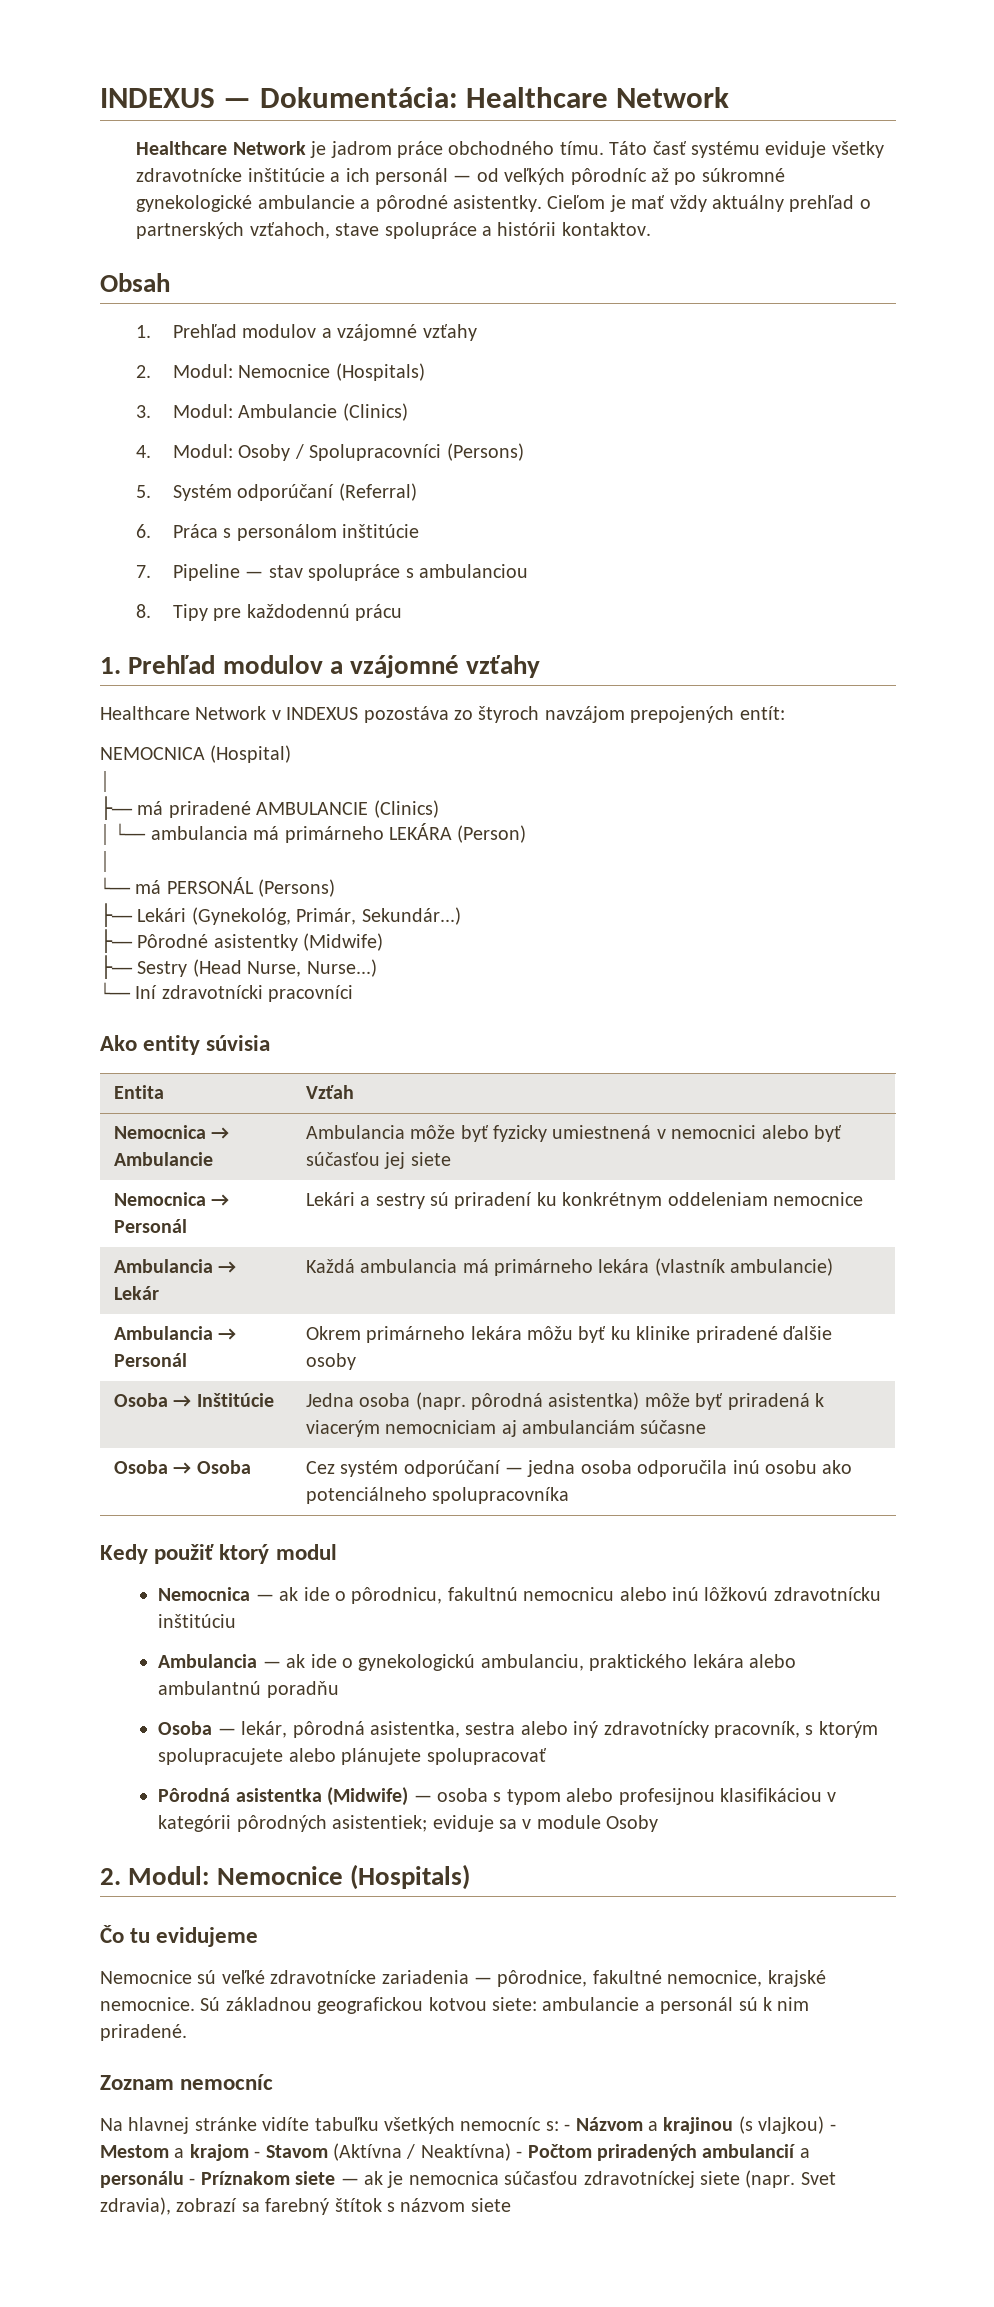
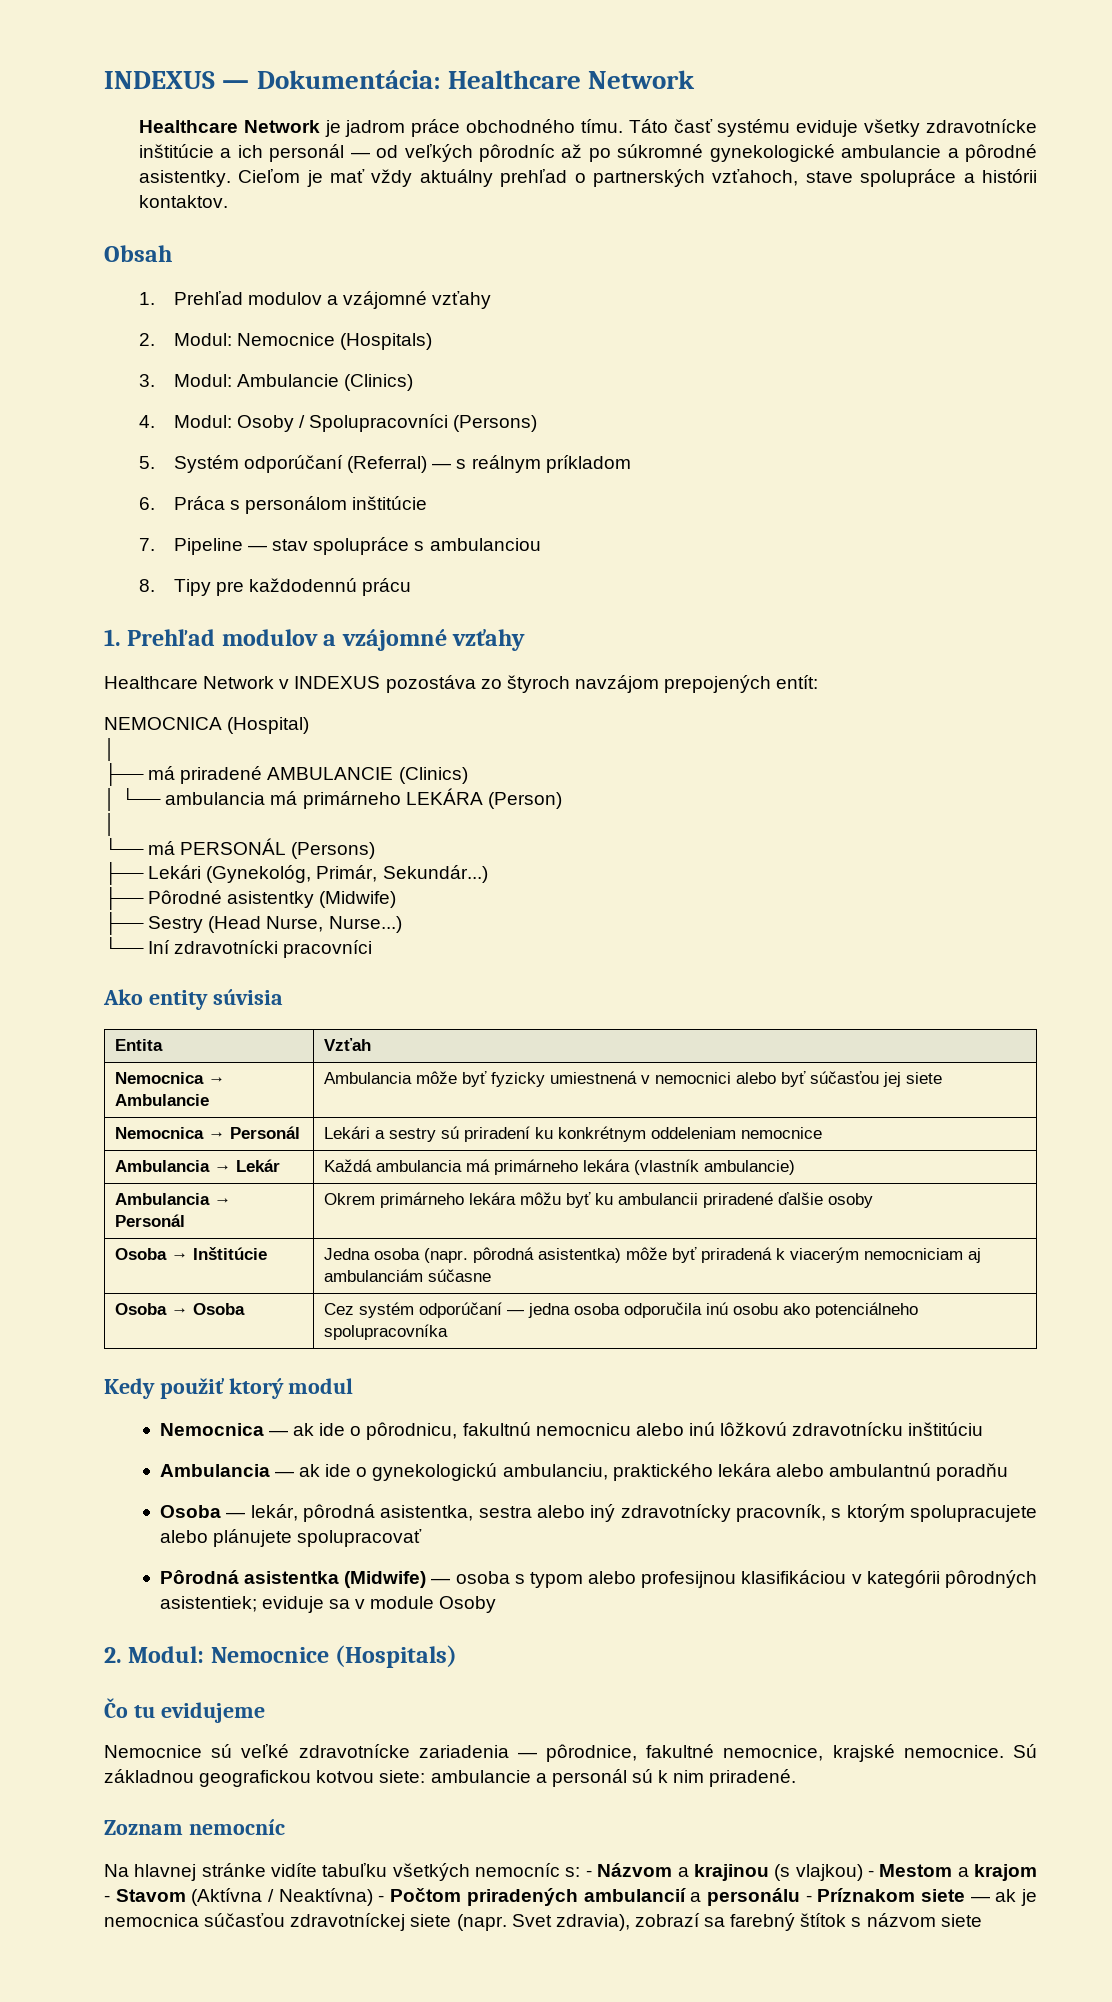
(417, 492) none -> [432,455,631,473] — s reálnym príkladom
[636,1326,691,1340] klinike -> [617,1193,698,1205] ambulancii

